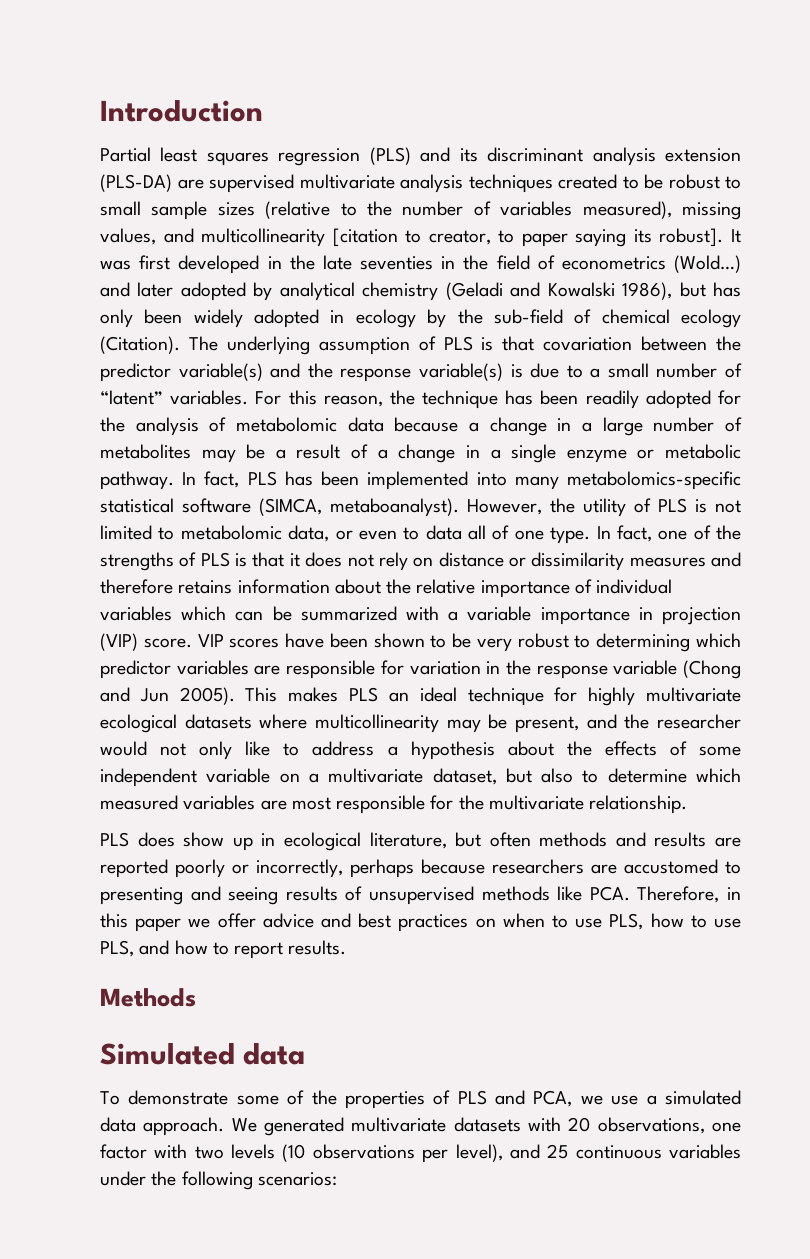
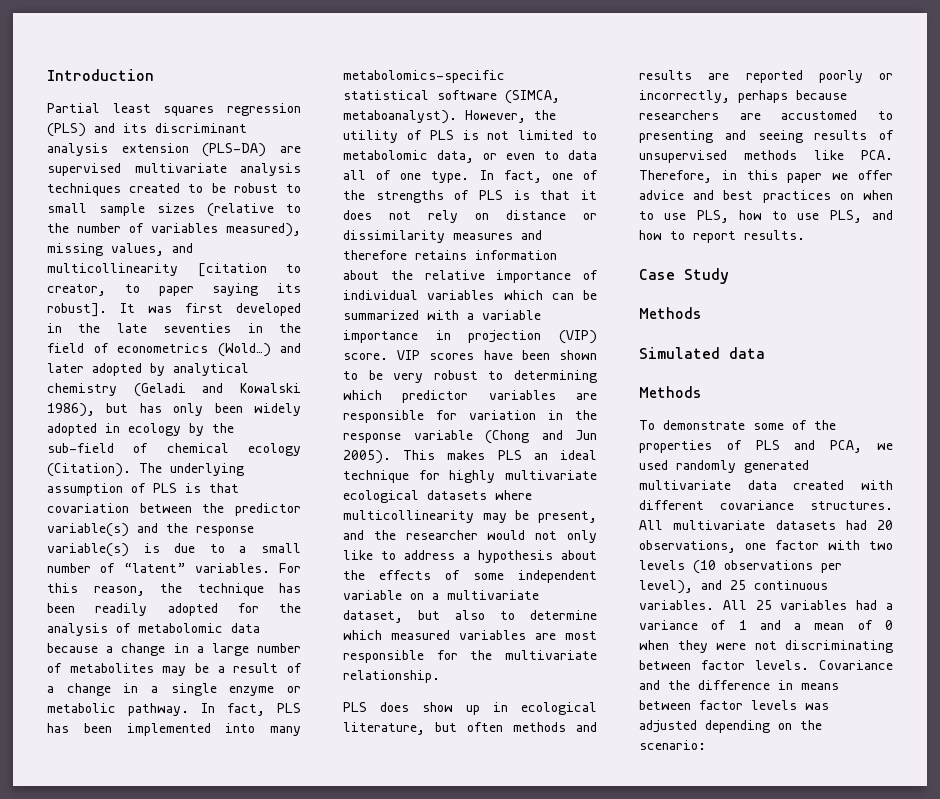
(347, 947) none -> [639,268,729,284] // Case Study
(306, 1054) none -> [639,386,701,398] // Methods
[611,1090,741,1105] [100,1117,561,1136] use a simulated data approach. We generated multivariate datasets with -> [639,460,809,473] [639,480,893,490] [639,500,893,510] [639,520,867,530] used randomly generated multivariate data created with different covariance structures. All multivariate datasets had
[669,1144,742,1159] [100,1171,337,1190] variables under the following scenarios: -> [639,600,893,610] [639,620,893,630] [639,640,893,653] [639,660,893,670] [639,680,839,690] [639,700,829,710] [639,720,822,733] [639,740,706,750] variables. All 25 variables had a variance of 1 and a mean of 0 when they were not discriminating between factor levels. Covariance and the difference in means between factor levels was adjusted depending on the scenario:

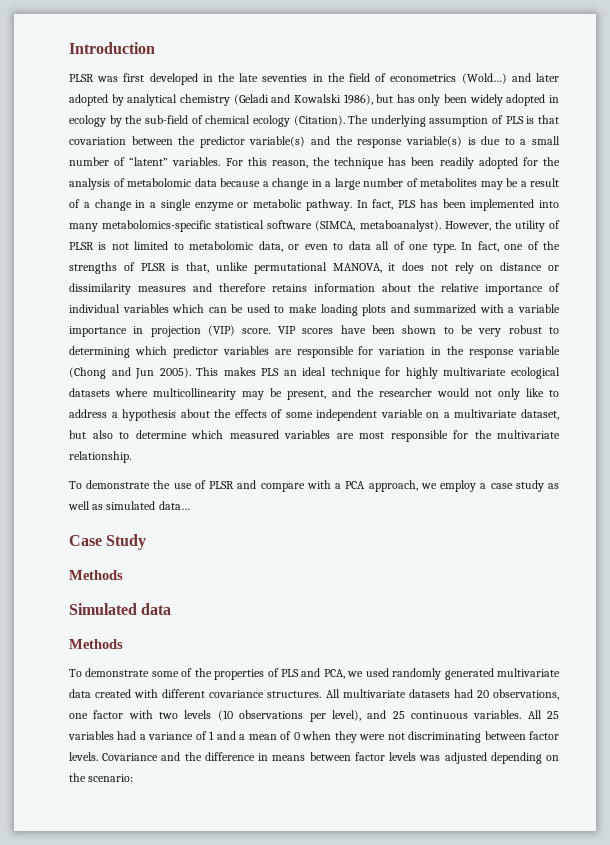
[47,103,301,116] [47,123,247,137] [47,143,301,157] [47,163,301,176] [47,183,301,196] [47,203,301,217] [47,223,301,237] [47,243,193,256] [47,263,301,277] [47,283,301,296] [47,303,135,317] Partial least squares regression (PLS) and its discriminant analysis extension (PLS-DA) are supervised multivariate analysis techniques created to be robust to small sample sizes (relative to the number of variables measured), missing values, and multicollinearity [citation to creator, to paper saying its robust]. It -> [69,74,94,82] PLSR
[429,130,454,140] PLS -> [69,242,94,250] PLSR
[479,190,571,200] PLS is that -> [140,262,382,274] PLSR is that, unlike permutational MANOVA,
(597, 295) none -> [246,304,410,316] used to make loading plots and
[343,702,597,715] [343,722,597,735] [639,70,893,83] [639,90,847,103] [639,110,893,120] [639,130,894,143] [639,150,893,163] [639,170,893,183] [639,190,893,203] [639,210,893,223] [639,230,805,243] PLS does show up in ecological literature, but often methods and results are reported poorly or incorrectly, perhaps because researchers are accustomed to presenting and seeing results of unsupervised methods like PCA. Therefore, in this paper we offer advice and best practices on when to use PLS, how to use PLS, and how to report results. -> [69,480,559,492] [68,501,190,510] To demonstrate the use of PLSR and compare with a PCA approach, we employ a case study as well as simulated data…

